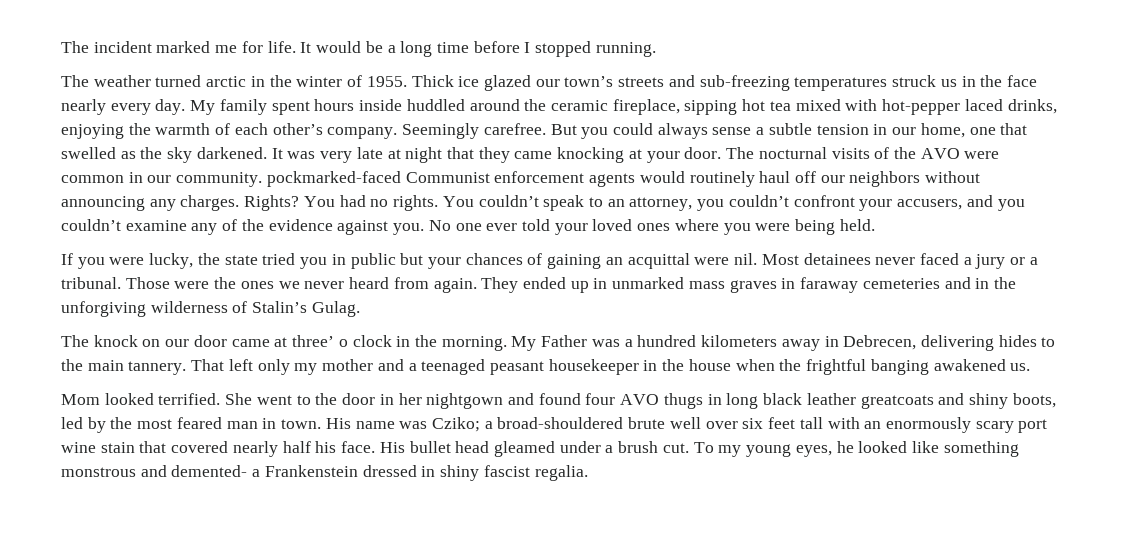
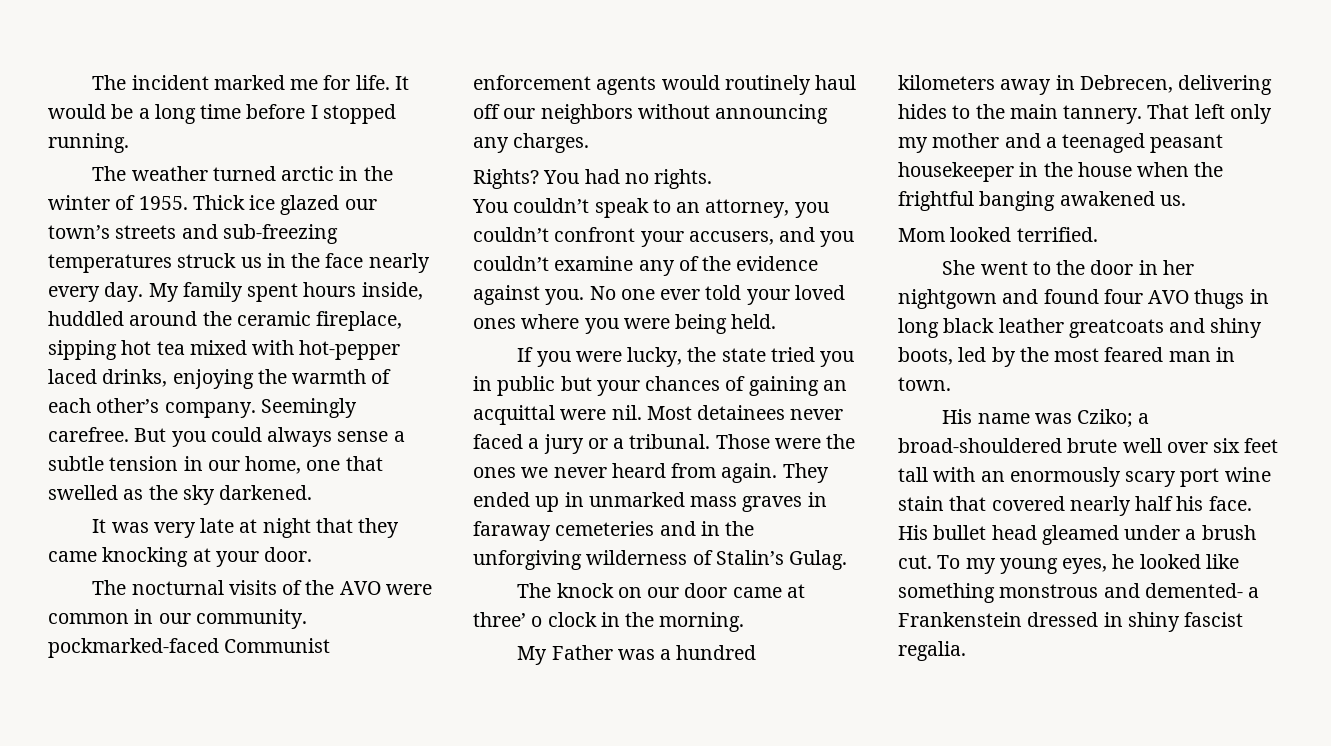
[359,99,403,111] inside -> [361,282,423,300] inside,
(267, 153) none -> (313, 492) //
(722, 153) none -> (313, 554) //
(240, 203) none -> (590, 143) //
(439, 203) none -> (713, 179) //
(507, 343) none -> (745, 622) //
(221, 399) none -> (1098, 234) //
(322, 424) none -> (951, 384) //

